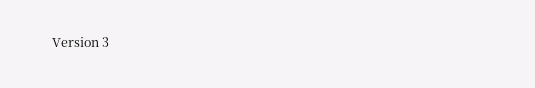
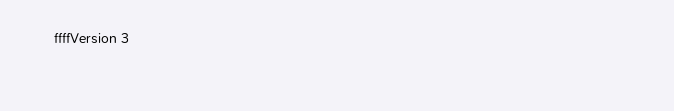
[52,37,99,47] Version -> [54,32,117,44] ffffVersion

